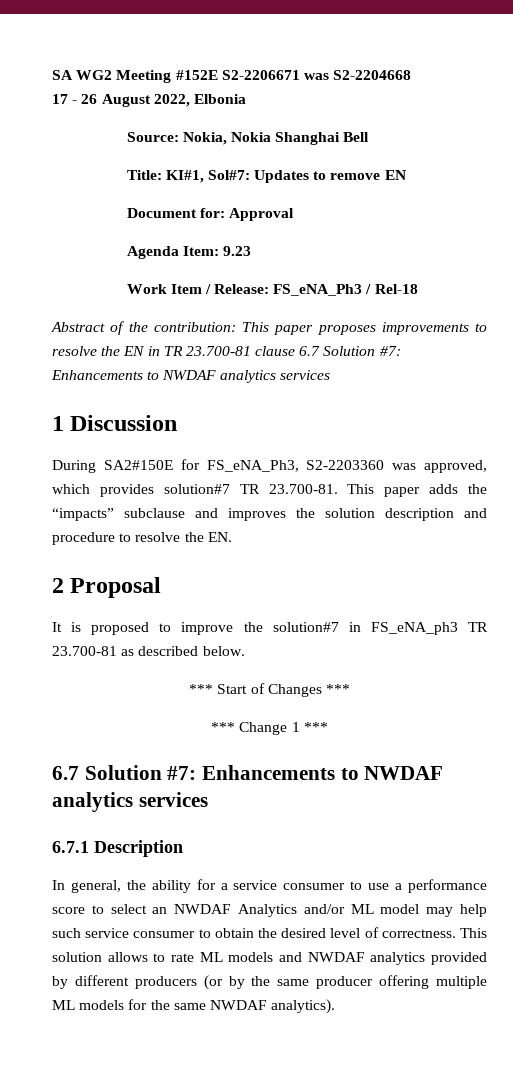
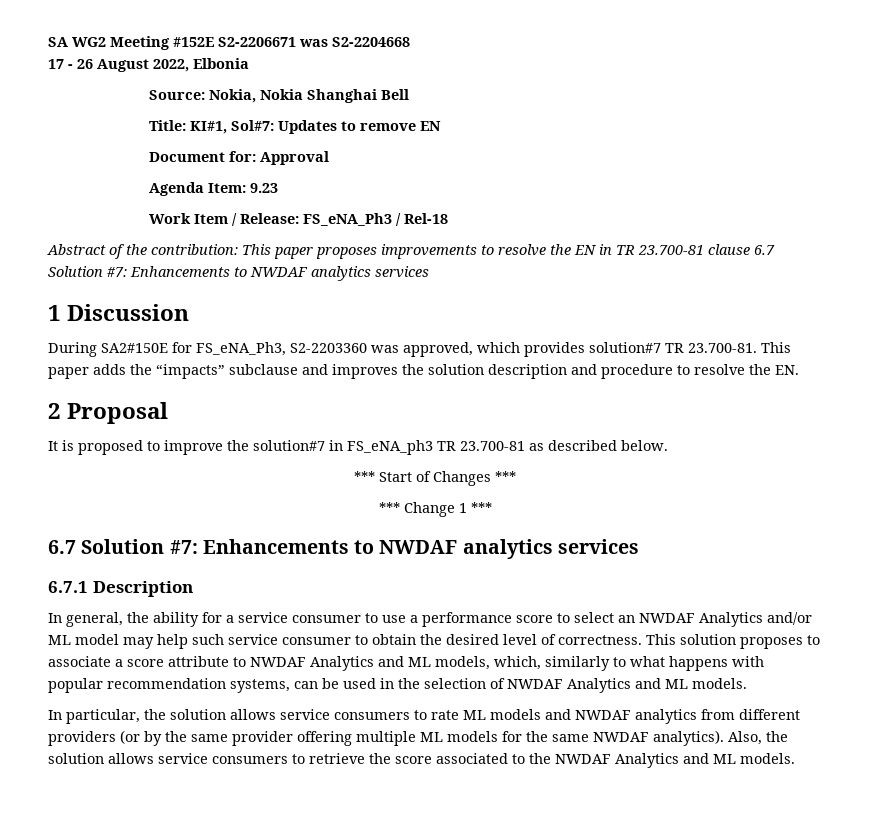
[107,952,148,962] allows -> [740,635,820,649] [48,656,764,671] [48,678,747,693] [48,709,410,724] proposes to associate a score attribute to NWDAF Analytics and ML models, which, similarly to what happens with popular recommendation systems, can be used in the selection of NWDAF Analytics and ML models. // In particular, the solution allows service consumers
[431,952,487,965] [52,975,197,989] provided by different producers -> [701,709,800,720] [48,731,116,746] from different providers
[316,976,374,989] producer -> [232,731,293,746] provider
(336, 1006) none -> [728,731,788,745] [48,753,795,768] Also, the solution allows service consumers to retrieve the score associated to the NWDAF Analytics and ML models.

